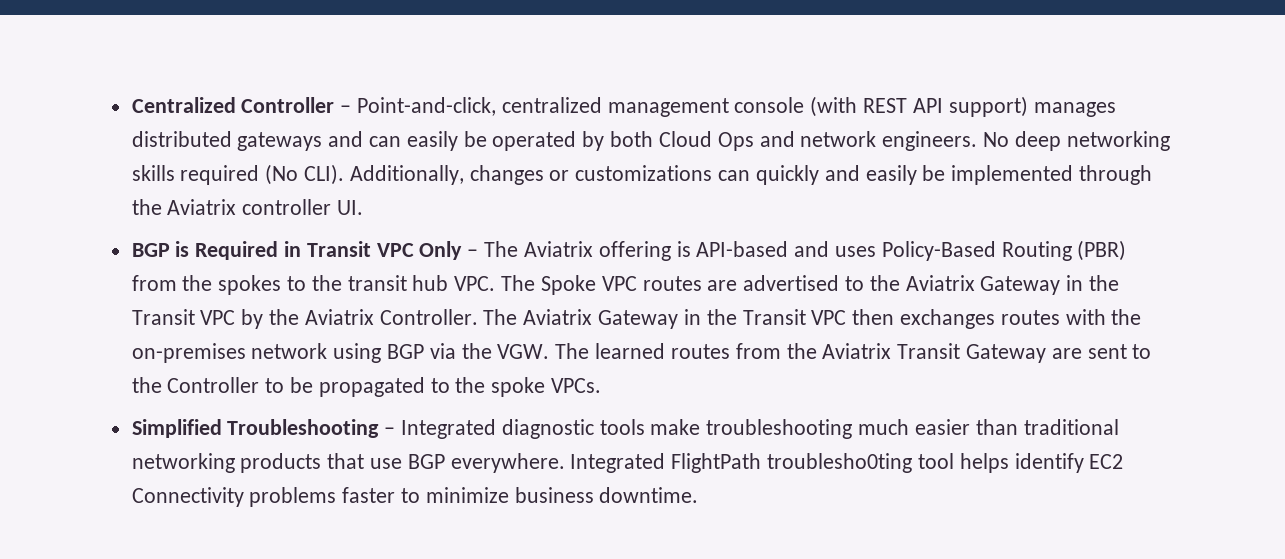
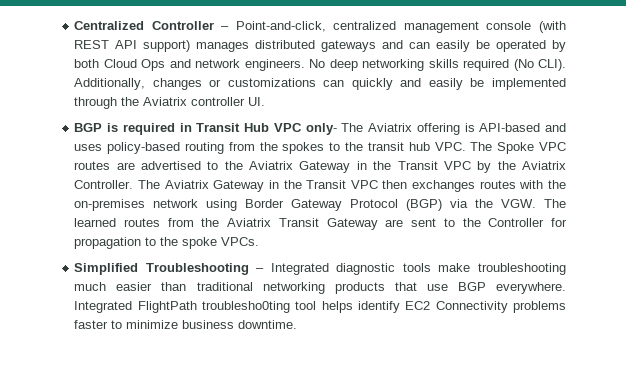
[195,241,279,260] Required -> [122,123,175,135] required
[376,241,479,260] VPC Only – -> [244,123,337,135] Hub VPC only-
[881,240,1127,261] Policy-Based Routing (PBR) -> [107,142,224,154] policy-based routing
[387,344,425,359] BGP -> [245,199,443,211] Border Gateway Protocol (BGP)
[265,377,425,397] to be propagated -> [551,218,568,227] [74,237,142,249] for propagation

